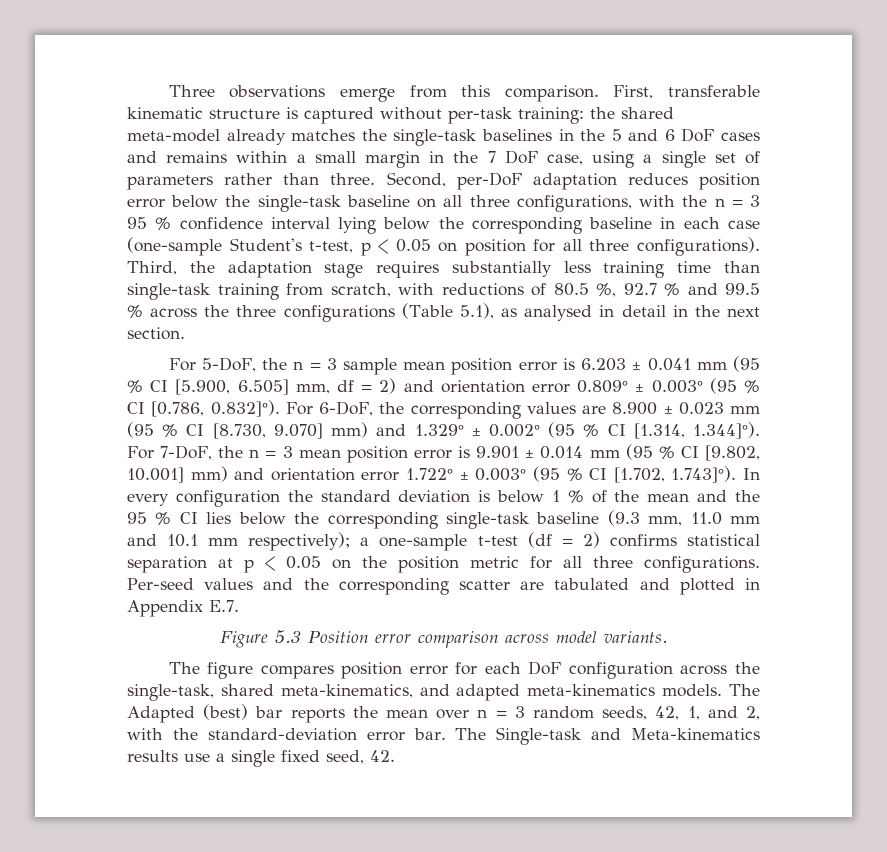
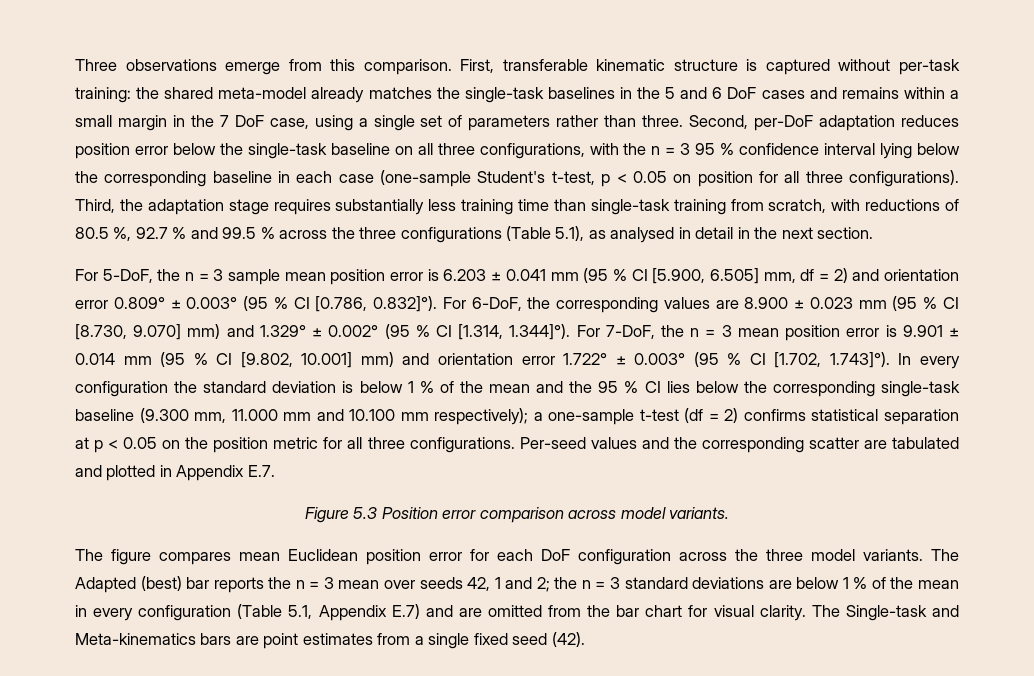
[607,510,722,526] (9.3 mm, 11.0 -> [139,408,278,423] (9.300 mm, 11.000
[167,534,199,547] 10.1 -> [349,409,396,421] 10.100
(334, 672) none -> [239,549,358,561] mean Euclidean
[127,684,723,701] single-task, shared meta-kinematics, and adapted meta-kinematics models. -> [766,549,923,561] three model variants.
[386,706,761,720] [127,727,760,745] [127,750,210,762] mean over n = 3 random seeds, 42, 1, and 2, with the standard-deviation error bar. The Single-task and Meta-kinematics results use -> [295,577,959,592] [75,604,959,621] [75,633,411,649] n = 3 mean over seeds 42, 1 and 2; the n = 3 standard deviations are below 1 % of the mean in every configuration (Table 5.1, Appendix E.7) and are omitted from the bar chart for visual clarity. The Single-task and Meta-kinematics bars are point estimates from
[326,750,395,764] seed, 42. -> [512,632,585,647] seed (42).

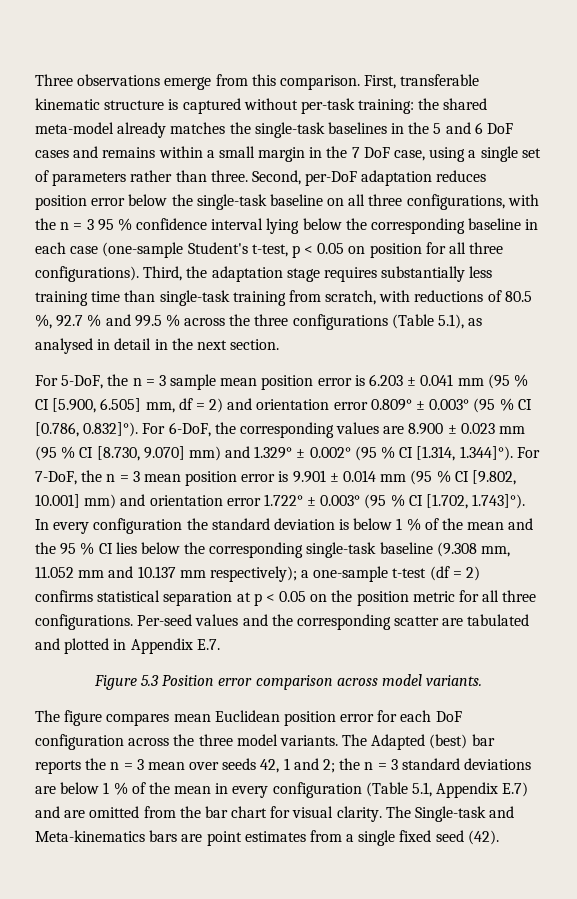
[139,408,278,423] (9.300 mm, 11.000 -> [436,542,511,557] [35,566,74,578] (9.308 mm, 11.052
[349,409,396,421] 10.100 -> [137,566,176,578] 10.137

